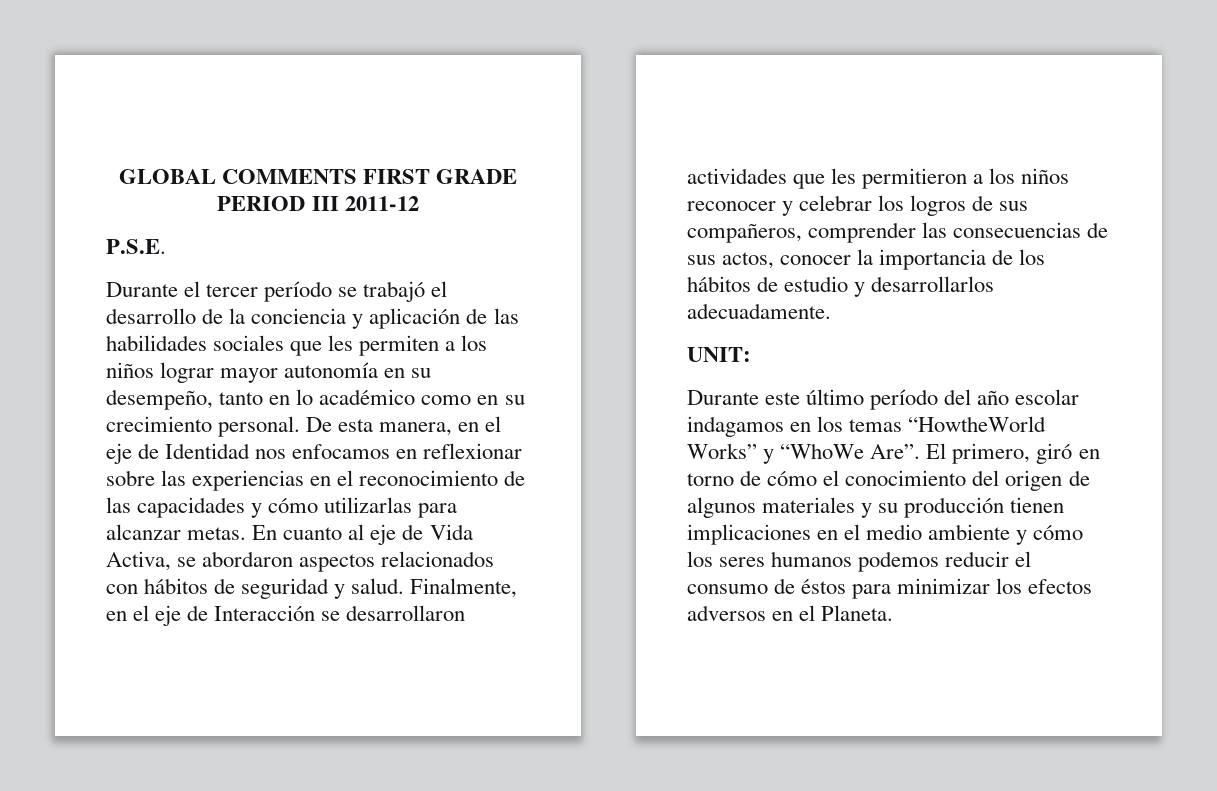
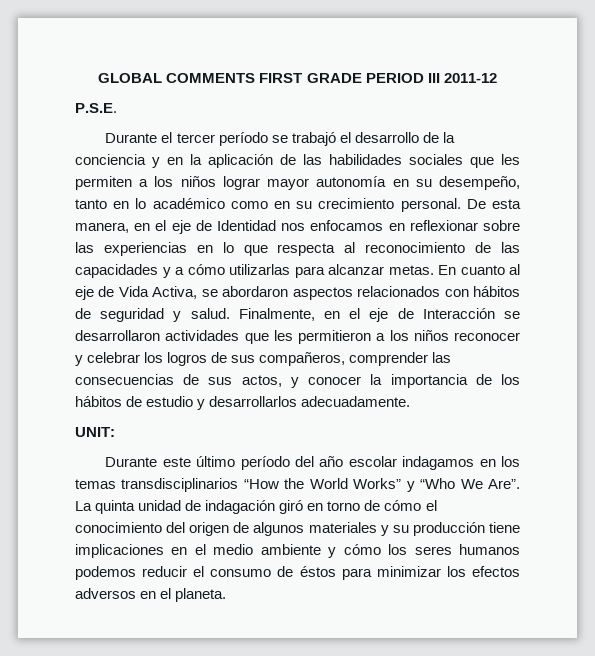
(364, 321) none -> [167,154,202,165] en la
[337,470,354,486] el -> [222,242,356,256] lo que respecta al
(263, 510) none -> [175,267,184,275] a
(775, 260) none -> [290,377,299,388] y
[908,416,1047,432] [687,443,1031,464] “HowtheWorld Works” y “WhoWe Are”. El primero, -> [121,478,521,492] [75,500,276,514] transdisciplinarios “How the World Works” y “Who We Are”. La quinta unidad de indagación
[1010,497,1065,513] tienen -> [488,522,520,533] tiene
[821,605,894,621] Planeta. -> [175,588,227,602] planeta.

